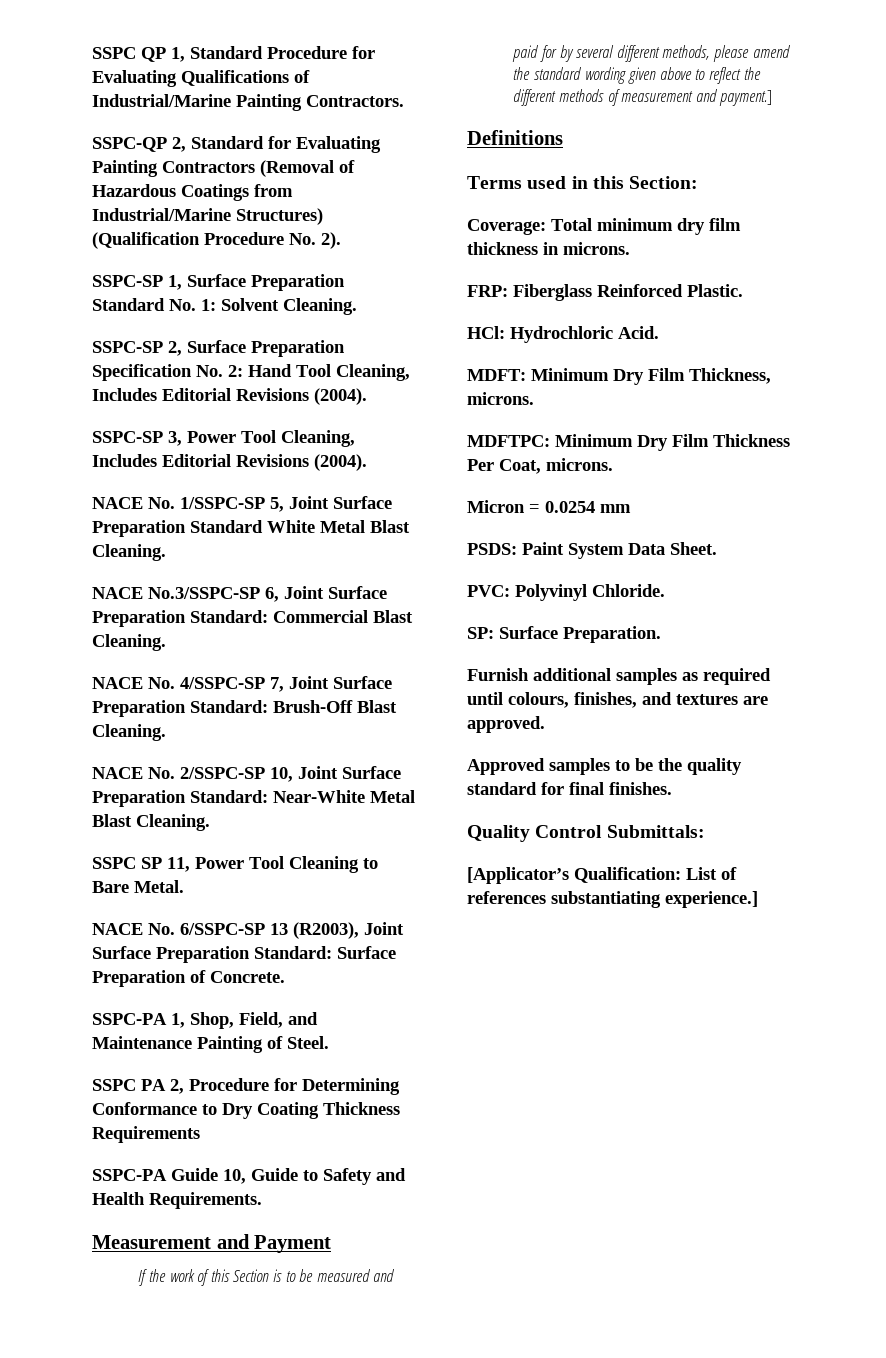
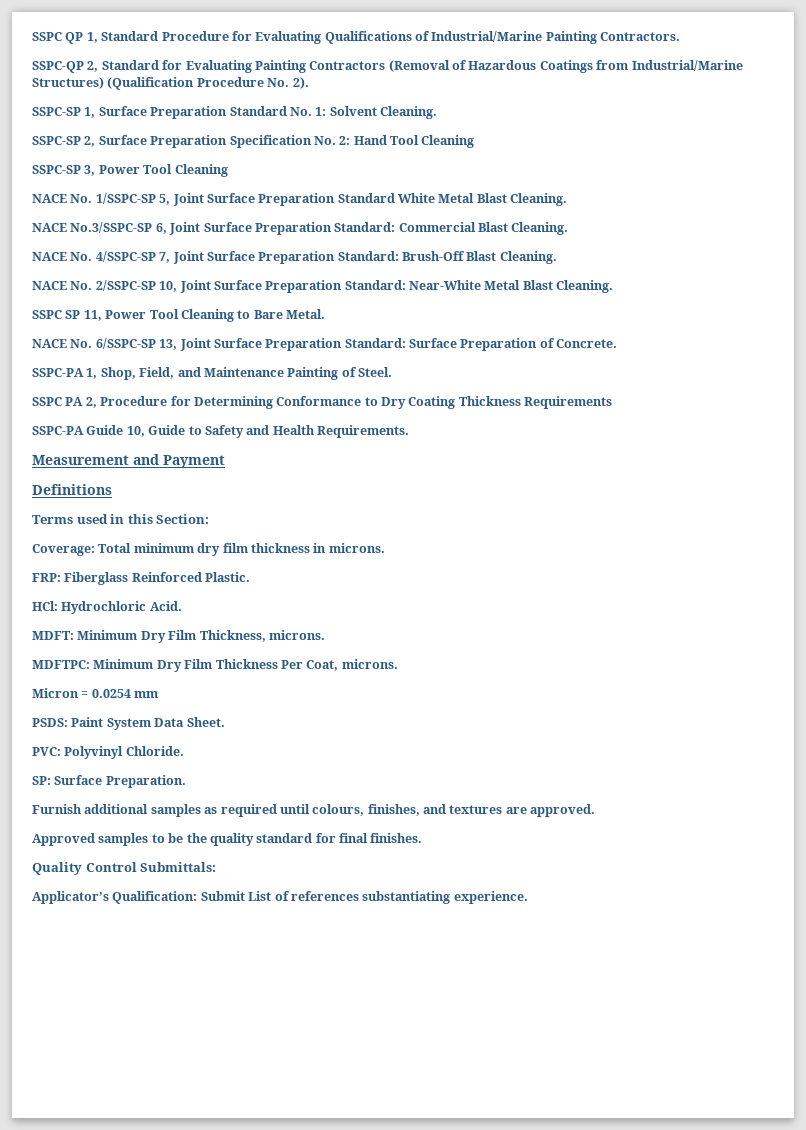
[336,364,410,381] [92,388,367,405] Cleaning, Includes Editorial Revisions (2004). -> [421,135,475,148] Cleaning
[281,430,355,447] [92,454,367,471] Cleaning, Includes Editorial Revisions (2004). -> [174,164,228,177] Cleaning
[270,922,359,939] 13 (R2003), -> [159,339,178,350] 13,
[138,1269,395,1286] [512,45,790,62] [513,67,761,84] [513,89,773,106] // If the work of this Section is to be measured and paid for by several different methods, please amend the standard wording given above to reflect the different methods of measurement and payment.] -> (225, 461) none
[467,867,681,884] [Applicator’s Qualification: -> [32,891,245,904] Applicator’s Qualification: Submit
[665,891,758,908] experience.] -> [453,891,528,904] experience.

